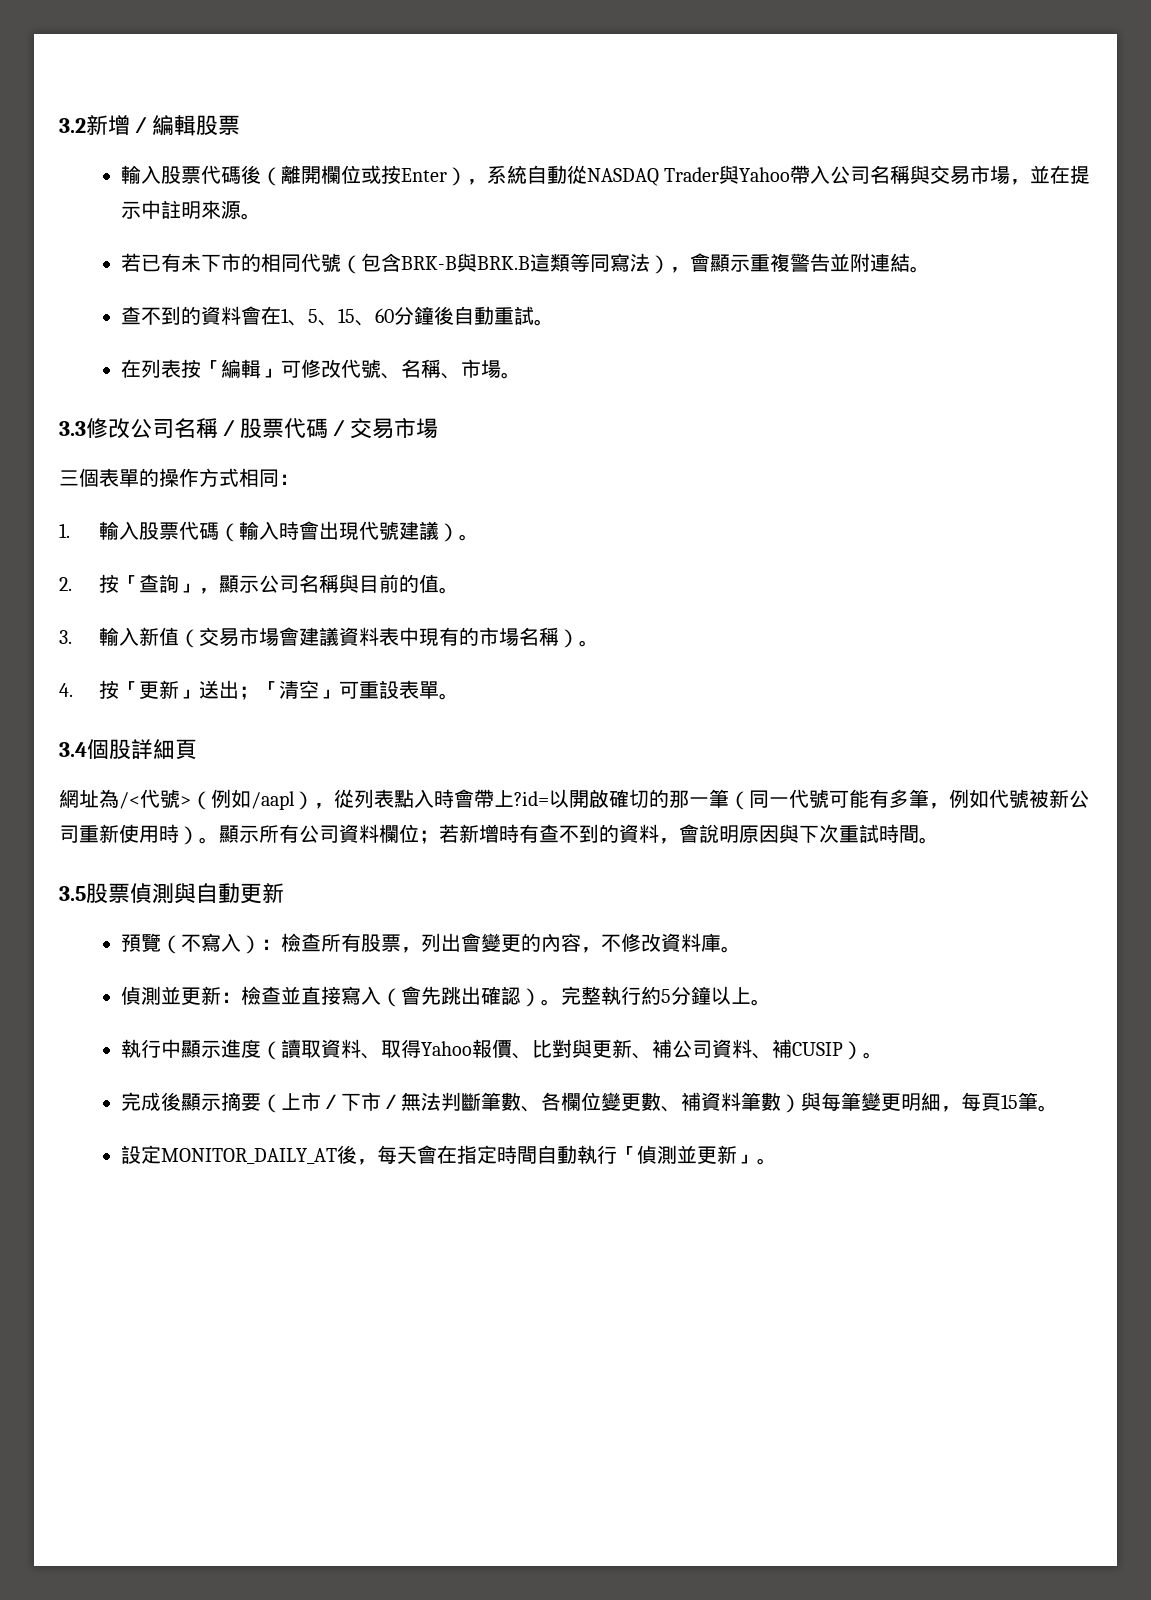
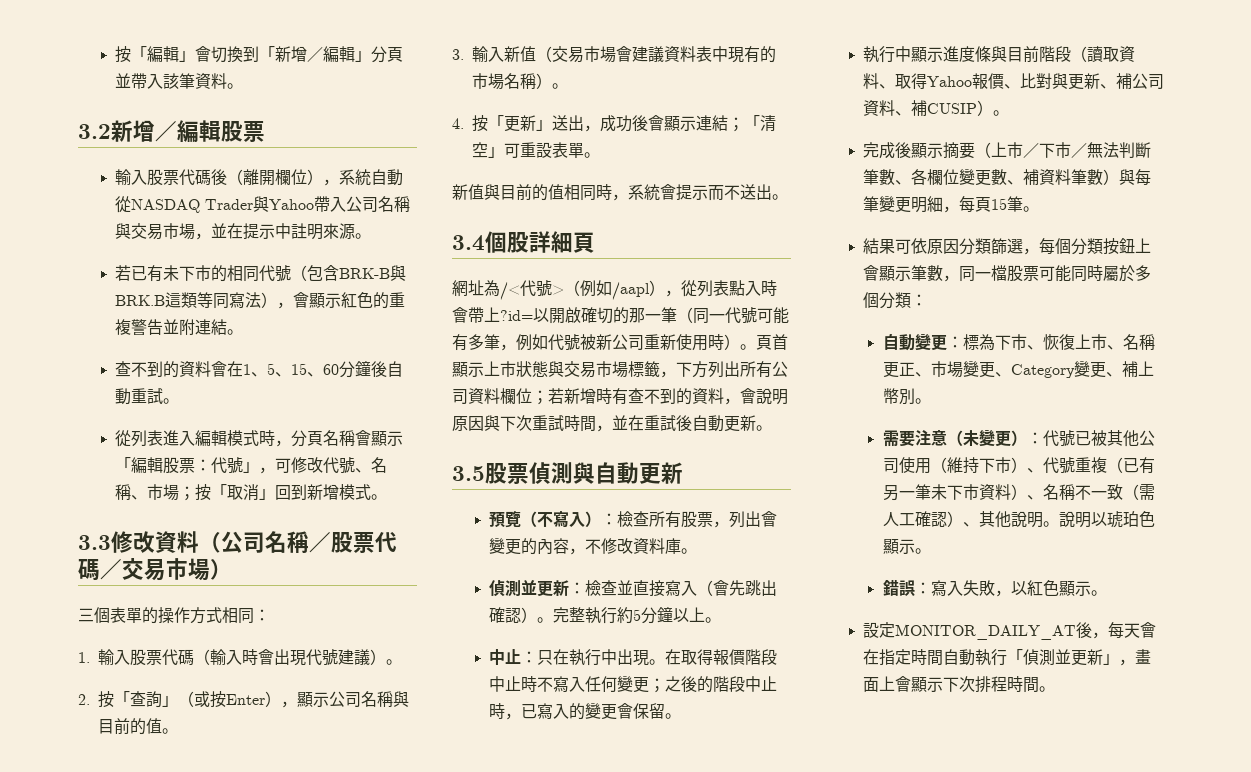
(59, 125) none -> [115,46,404,63] [115,73,244,89] 按「編輯」會切換到「新增／編輯」分頁並帶入該筆資料。 //
[360,165,447,184] 或按Enter -> (308, 177) none
(750, 263) none -> [341,292,390,309] 紅色的
[120,359,281,379] 在列表按「編輯」 -> [115,430,404,447] [115,457,276,474] 從列表進入編輯模式時，分頁名稱會顯示「編輯股票：代號」，
(501, 369) none -> [179,484,372,501] ；按「取消」回到新增模式
(130, 428) none -> [155,531,221,553] 資料（
(438, 428) none -> [210,559,232,580] ）
(199, 588) none -> [178,691,281,708] （或按Enter）
(239, 689) none -> [584,115,728,132] ，成功後會顯示連結
(459, 696) none -> [452,184,788,201] // 新值與目前的值相同時，系統會提示而不送出。
[219,825,259,843] 顯示 -> [756,334,788,350] [452,361,740,378] 頁首顯示上市狀態與交易市場標籤，下方列出
(919, 834) none -> [596,415,756,432] ，並在重試後自動更新
(771, 1002) none -> [489,649,778,666] [489,675,778,693] [489,702,682,720] // 中止：只在執行中出現。在取得報價階段中止時不寫入任何變更；之後的階段中止時，已寫入的變更會保留。
(261, 1048) none -> [975,46,1072,63] 條與目前階段
(1058, 1108) none -> [863,238,1152,255] [863,265,1152,282] [863,292,928,309] [882,333,1155,351] [882,360,1154,378] [882,388,931,405] [882,430,1155,447] [882,457,1155,474] [882,484,1155,501] [882,511,1155,528] [882,539,931,554] [882,579,1107,597] // 結果可依原因分類篩選，每個分類按鈕上會顯示筆數，同一檔股票可能同時屬於多個分類： // 自動變更：標為下市、恢復上市、名稱更正、市場變更、Category變更、補上幣別。 // 需要注意（未變更）：代號已被其他公司使用（維持下市）、代號重複（已有另一筆未下市資料）、名稱不一致（需人工確認）、其他說明。說明以琥珀色顯示。 // 錯誤：寫入失敗，以紅色顯示。
(757, 1159) none -> [1119,649,1152,666] [863,676,1040,693] ，畫面上會顯示下次排程時間

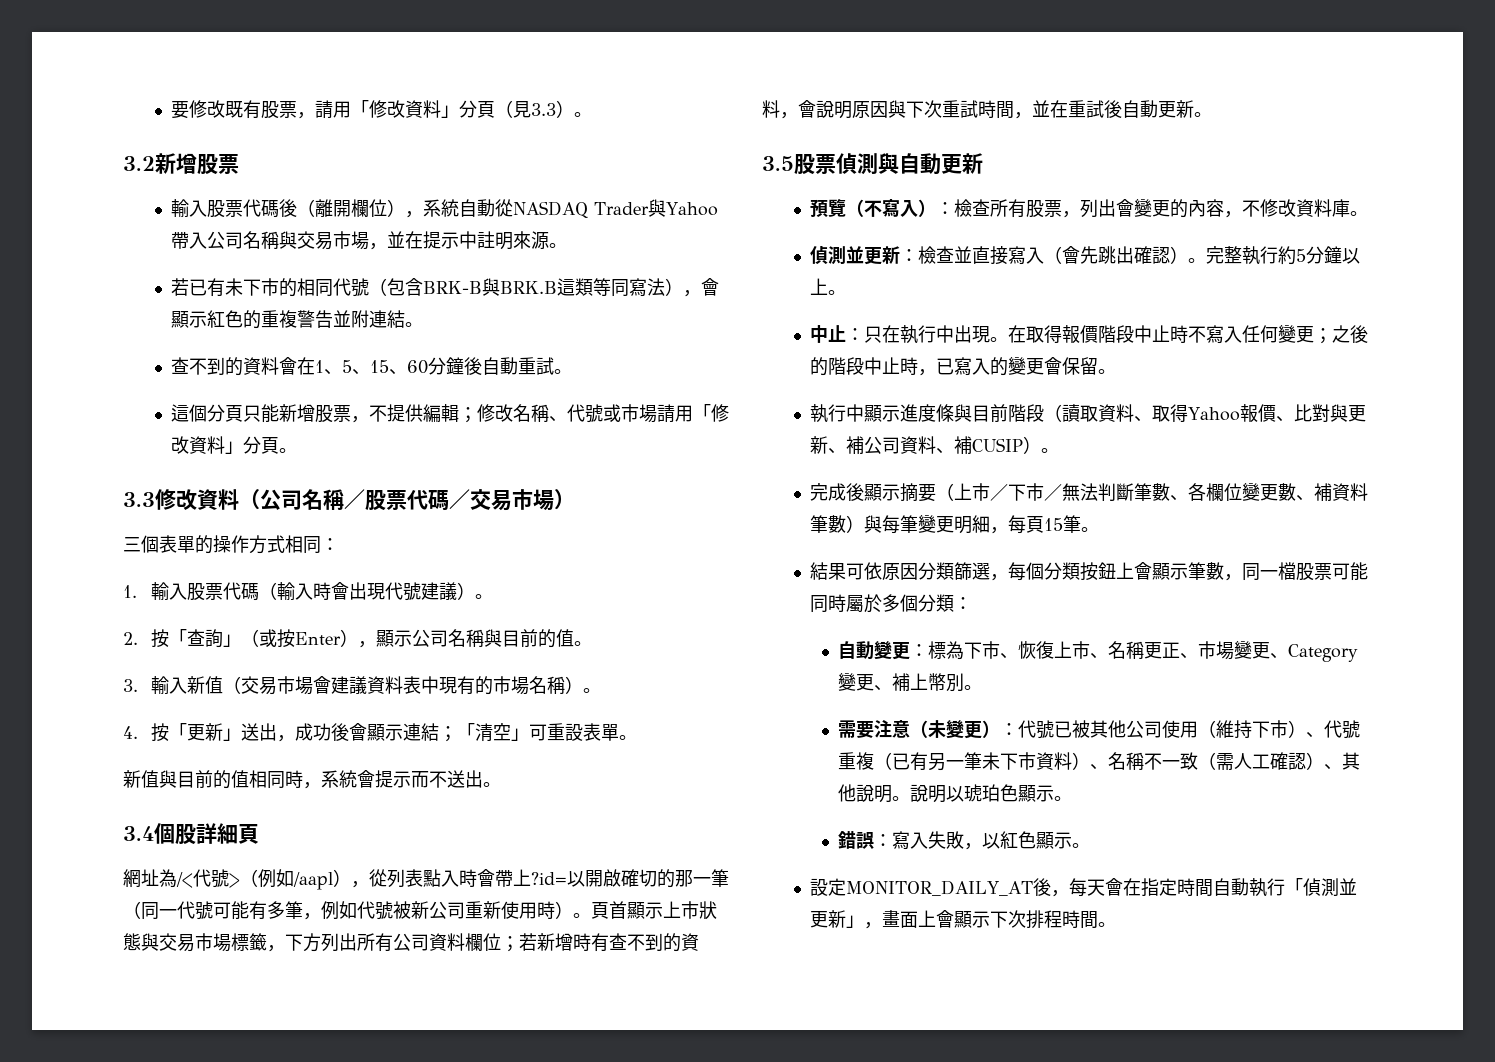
[115,46,404,63] [115,73,228,89] 按「編輯」會切換到「新增／編輯」分頁並帶入該筆資料 -> [171,100,575,119] 要修改既有股票，請用「修改資料」分頁（見3.3）
[155,120,221,142] ／編輯 -> (197, 163) none
[115,430,404,447] [115,457,388,474] [115,484,372,501] 從列表進入編輯模式時，分頁名稱會顯示「編輯股票：代號」，可修改代號、名稱、市場；按「取消」回到新增模式 -> [171,404,730,423] [171,436,280,454] 這個分頁只能新增股票，不提供編輯；修改名稱、代號或市場請用「修改資料」分頁

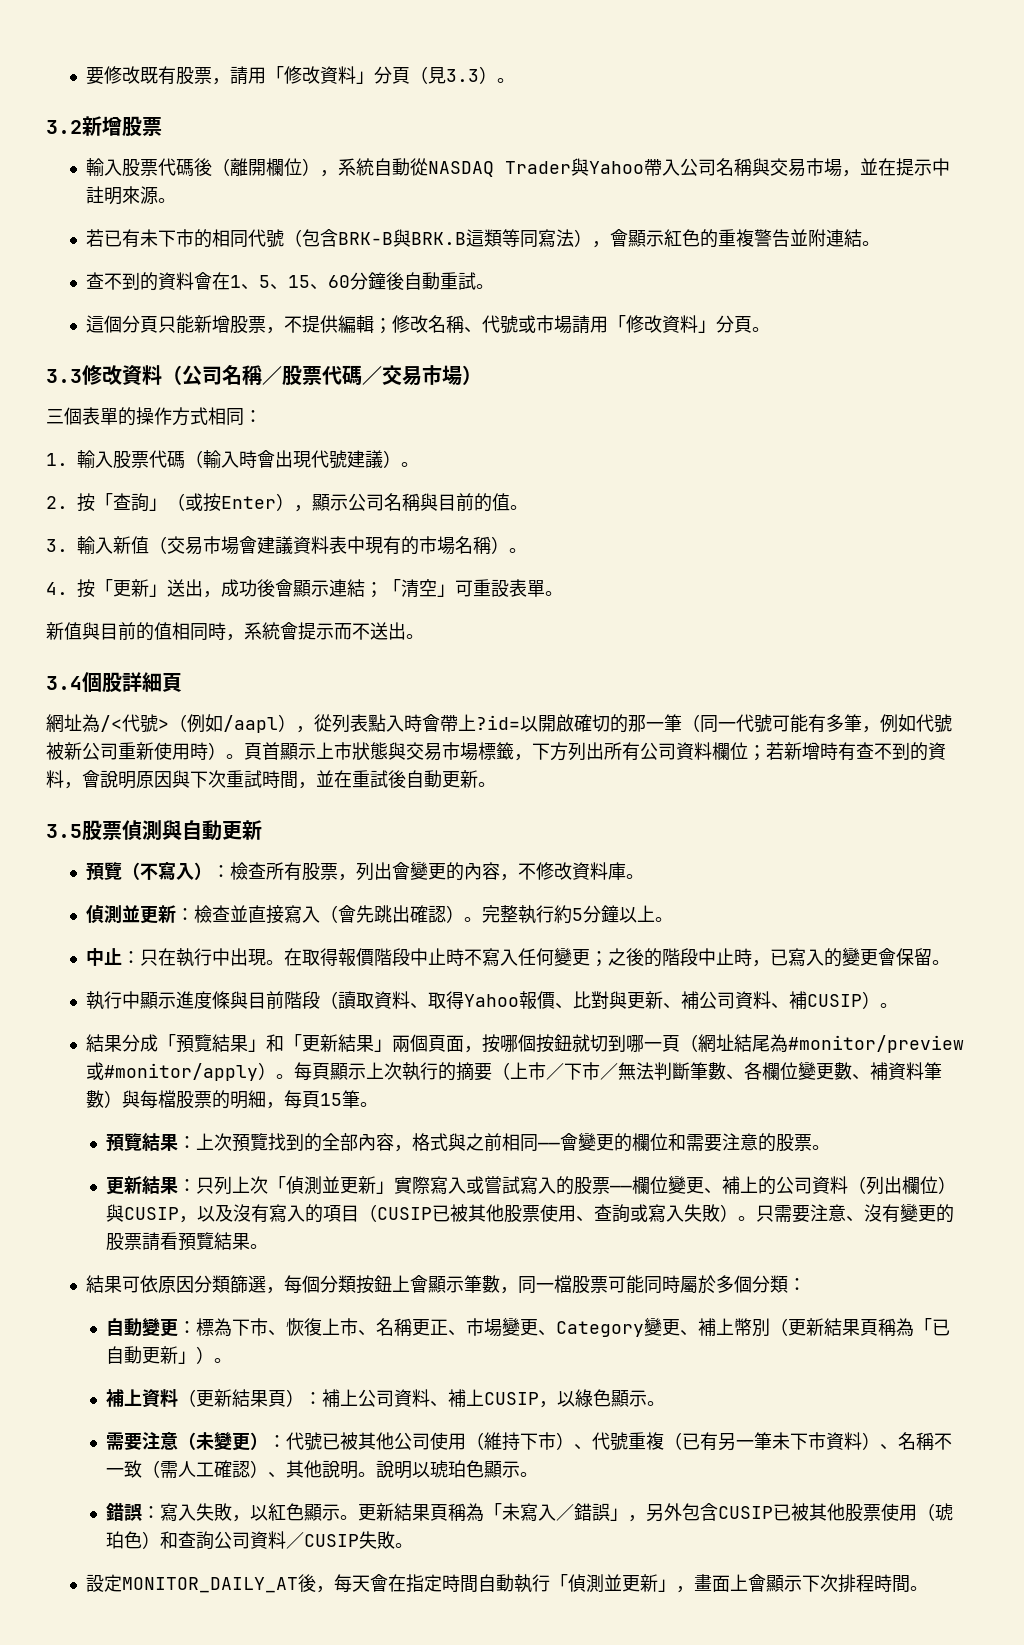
[810,483,901,501] 完成後顯示 -> [85,1034,964,1053] [85,1062,456,1081] 結果分成「預覽結果」和「更新結果」兩個頁面，按哪個按鈕就切到哪一頁（網址結尾為#monitor/preview或#monitor/apply）。每頁顯示上次執行的
[900,514,955,533] 筆變更 -> [157,1090,230,1109] 檔股票的
(1100, 529) none -> [105,1132,830,1152] [105,1175,956,1195] [105,1203,954,1223] [105,1232,268,1251] // 預覽結果：上次預覽找到的全部內容，格式與之前相同——會變更的欄位和需要注意的股票。 // 更新結果：只列上次「偵測並更新」實際寫入或嘗試寫入的股票——欄位變更、補上的公司資料（列出欄位）與CUSIP，以及沒有寫入的項目（CUSIP已被其他股票使用、查詢或寫入失敗）。只需要注意、沒有變更的股票請看預覽結果。
(965, 682) none -> [769,1318,950,1337] [105,1346,232,1364] [105,1389,647,1408] （更新結果頁稱為「已自動更新」）。 // 補上資料（更新結果頁）：補上公司資料、補上CUSIP，以綠色顯示
(1091, 845) none -> [357,1503,953,1522] [105,1531,413,1550] 更新結果頁稱為「未寫入／錯誤」，另外包含CUSIP已被其他股票使用（琥珀色）和查詢公司資料／CUSIP失敗。

